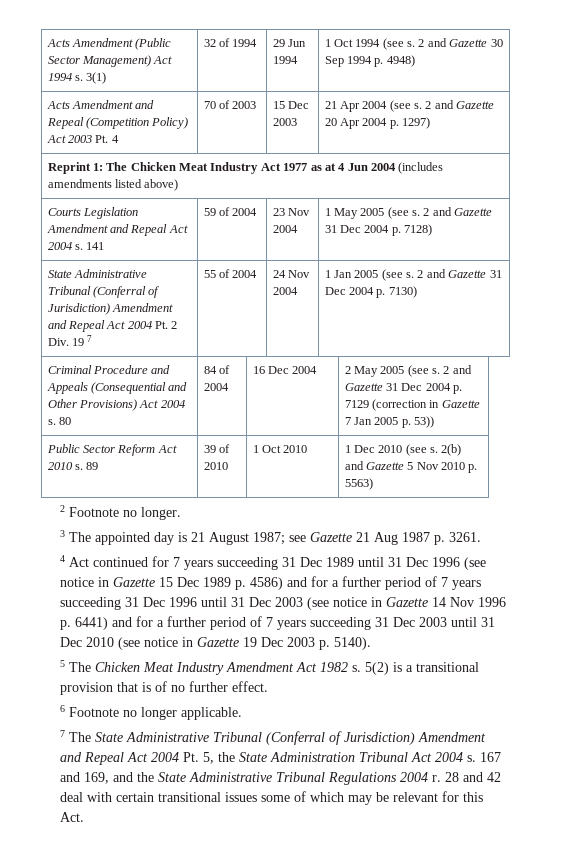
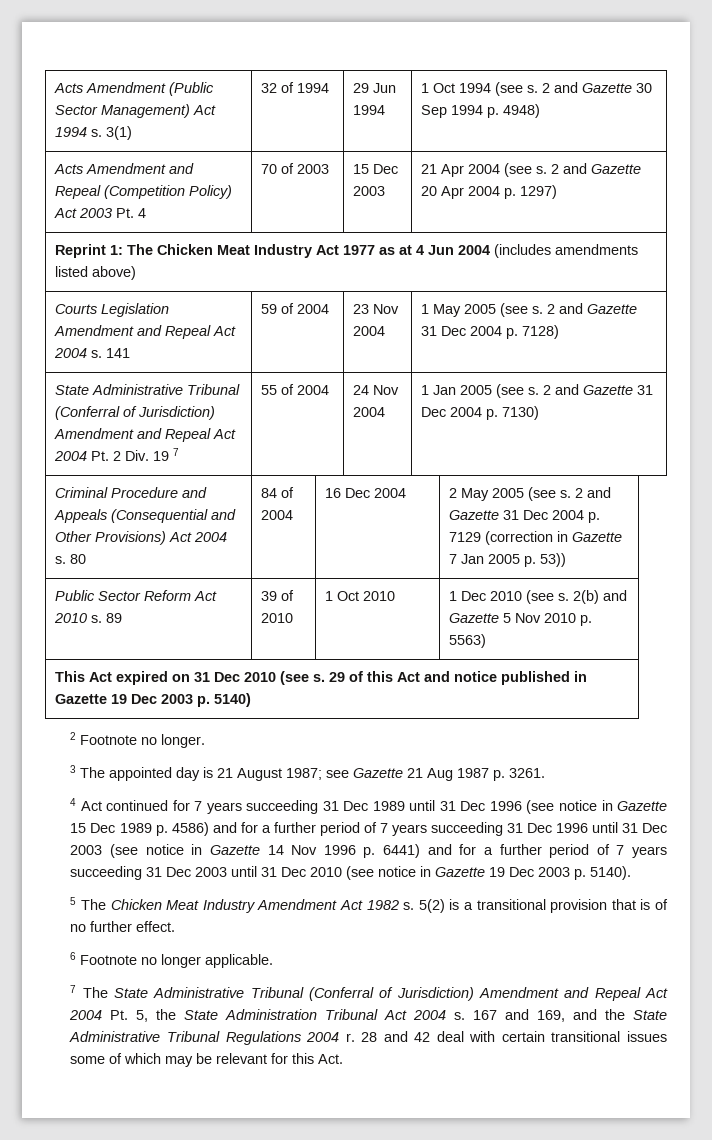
(373, 484) none -> [55,671,588,685] [55,693,252,707] // This Act expired on 31 Dec 2010 (see s. 29 of this Act and notice published in Gazette 19 Dec 2003 p. 5140)

